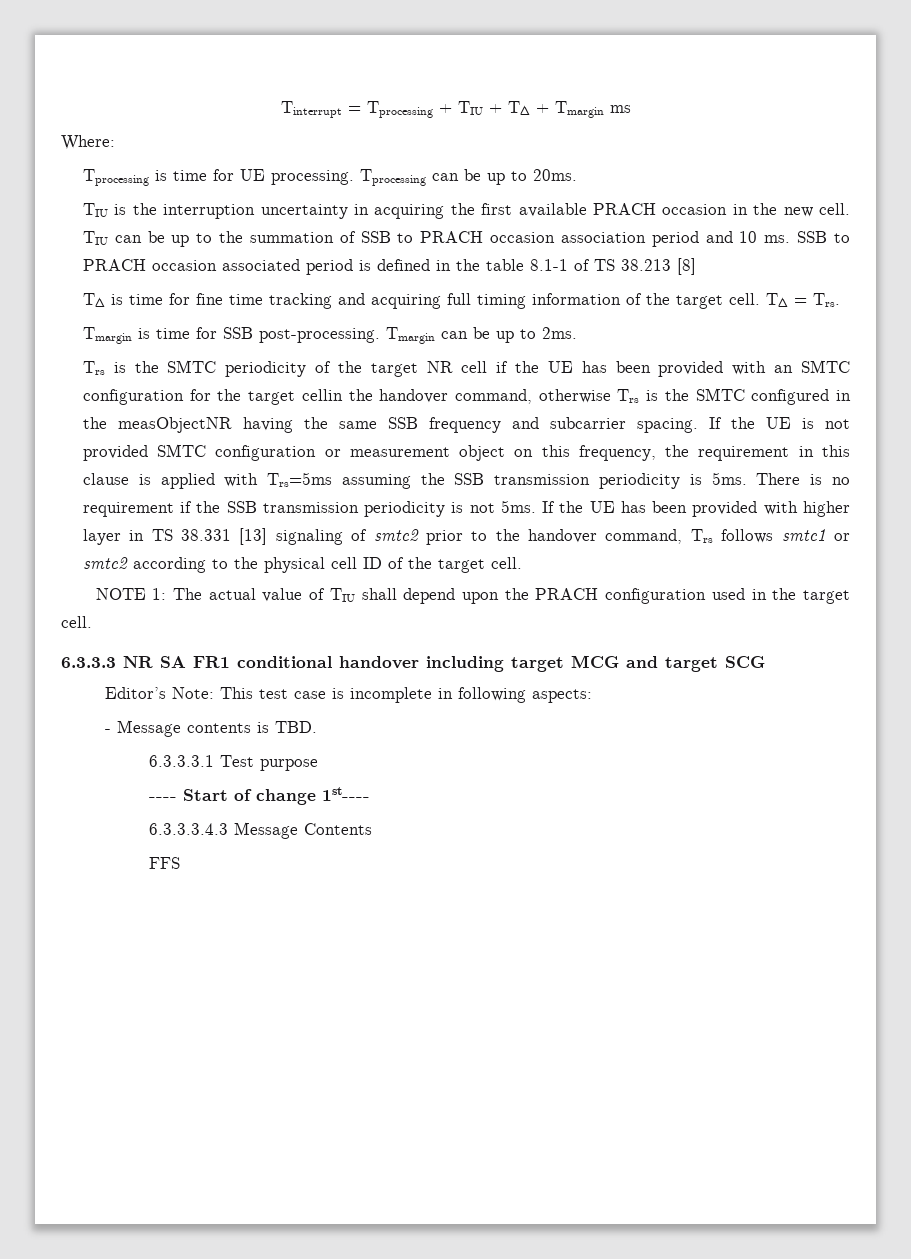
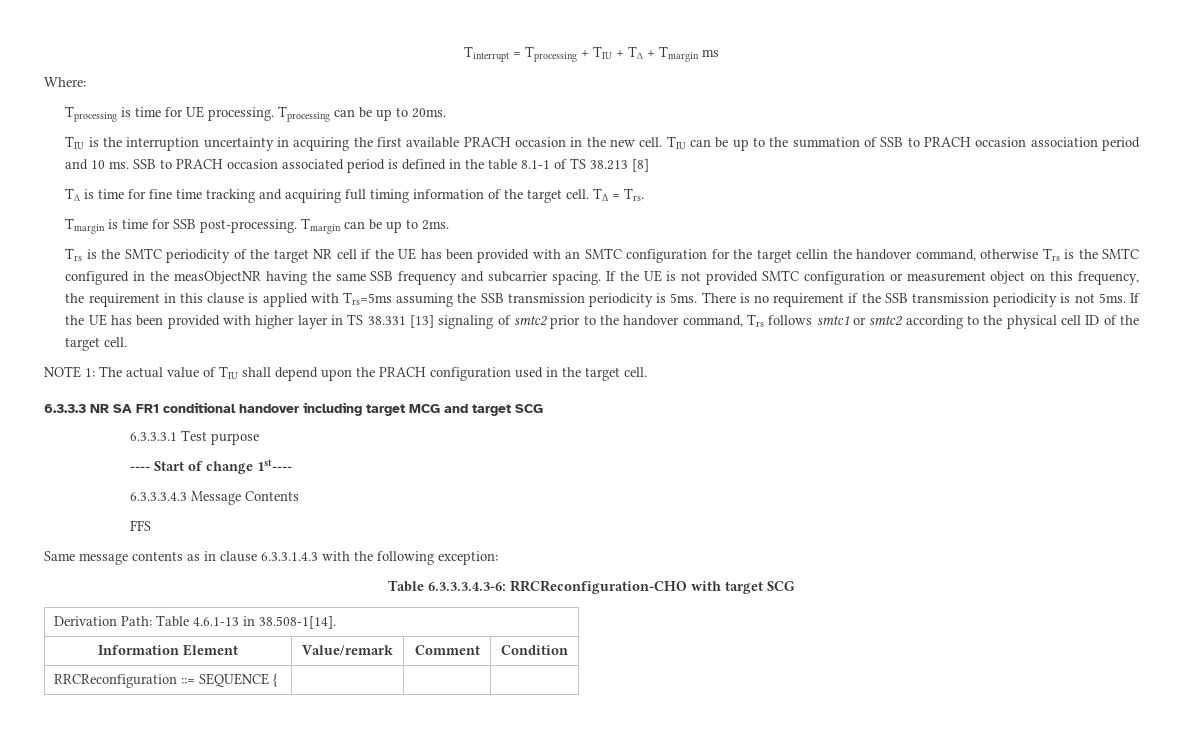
[104,687,592,703] [104,720,317,737] // Editor’s Note: This test case is incomplete in following aspects: // - Message contents is TBD. -> (543, 408) none
(180, 863) none -> [44,551,498,565] [388,580,795,594] [54,615,337,629] [98,644,238,656] [302,645,393,656] [414,645,480,655] [501,645,568,655] [54,673,278,688] // Same message contents as in clause 6.3.3.1.4.3 with the following exception: // Table 6.3.3.3.4.3-6: RRCReconfiguration-CHO with target SCG // Derivation Path: Table 4.6.1-13 in 38.508-1[14]. // Information Element | Value/remark | Comment | Condition // RRCReconfiguration ::= SEQUENCE { | | |

